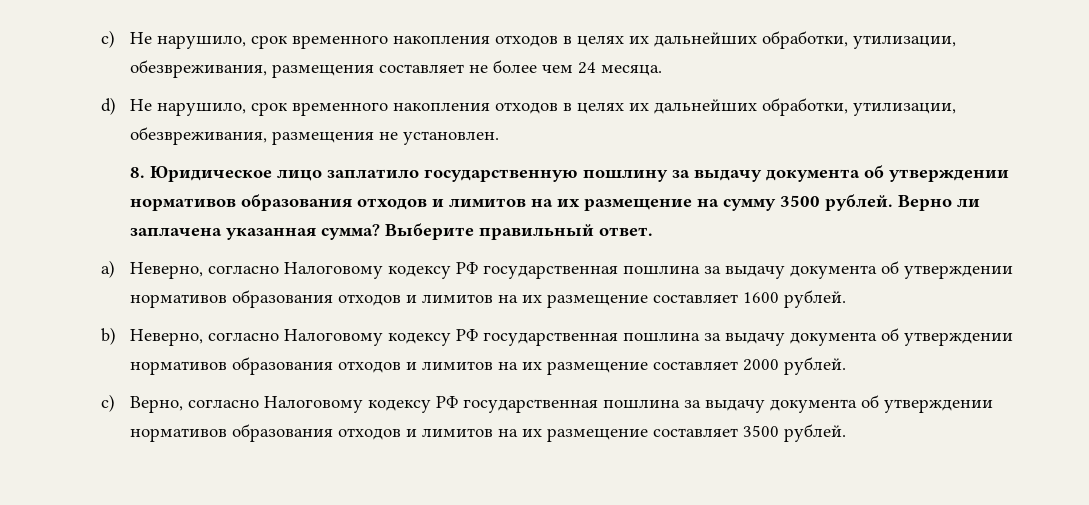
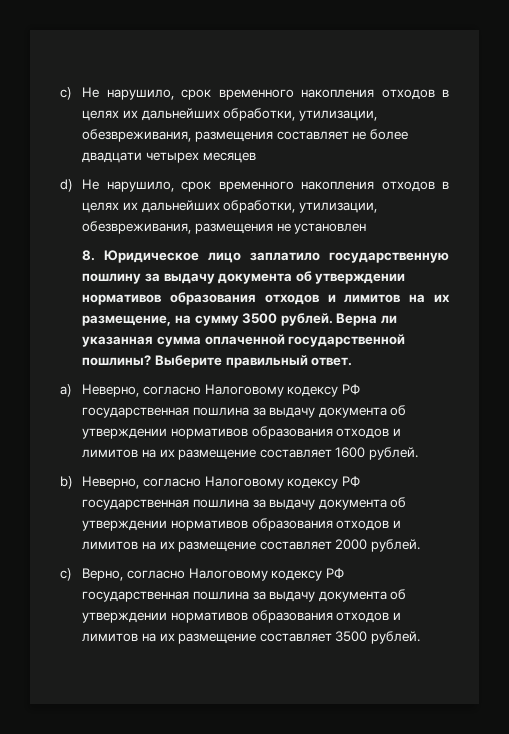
[541,62,662,76] чем 24 месяца. -> [82,152,256,163] двадцати четырех месяцев
[402,131,499,145] установлен. -> [294,223,367,234] установлен
[583,198,692,211] размещение -> [82,315,172,326] размещение,
[897,195,980,211] [129,224,380,240] Верно ли заплачена указанная сумма? -> [336,313,398,326] [82,334,406,347] [82,355,152,366] Верна ли указанная сумма оплаченной государственной пошлины?

